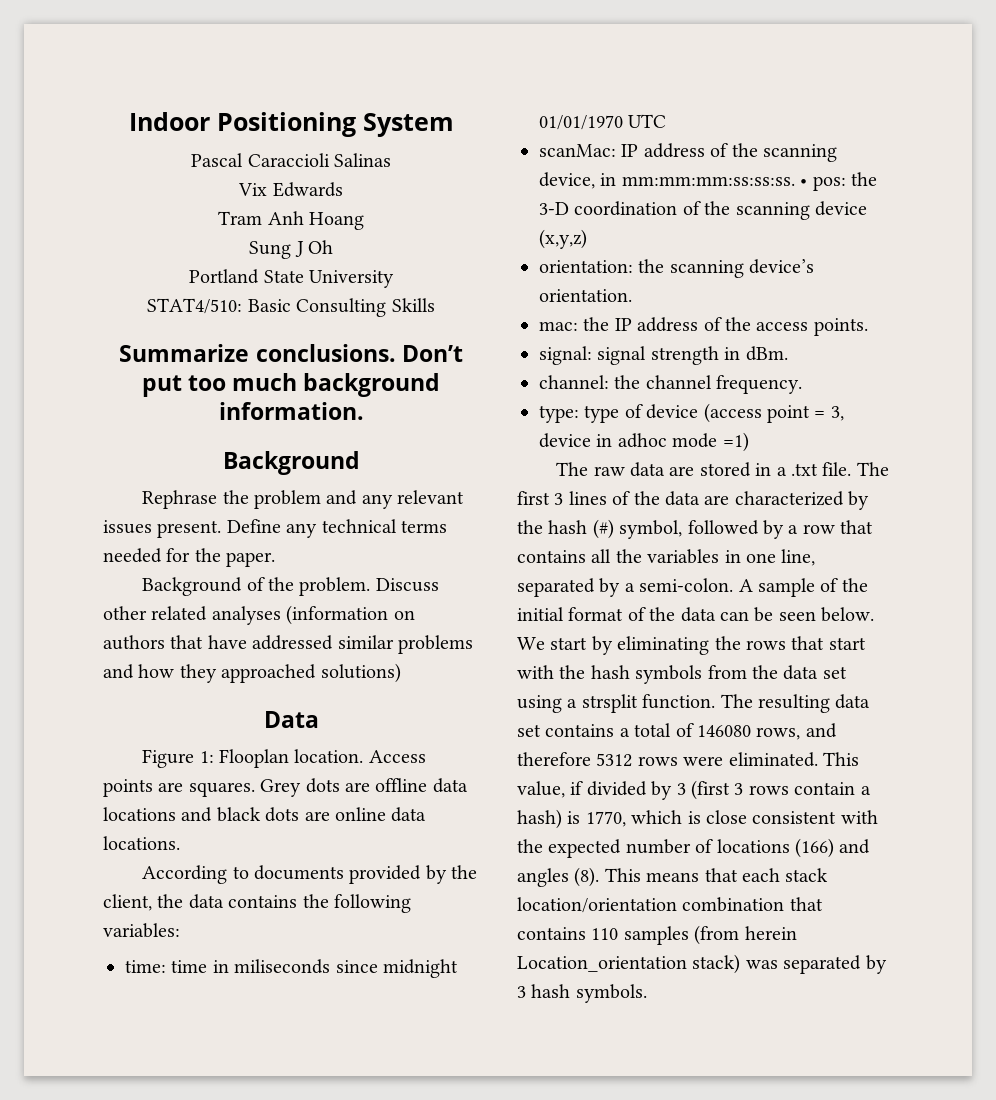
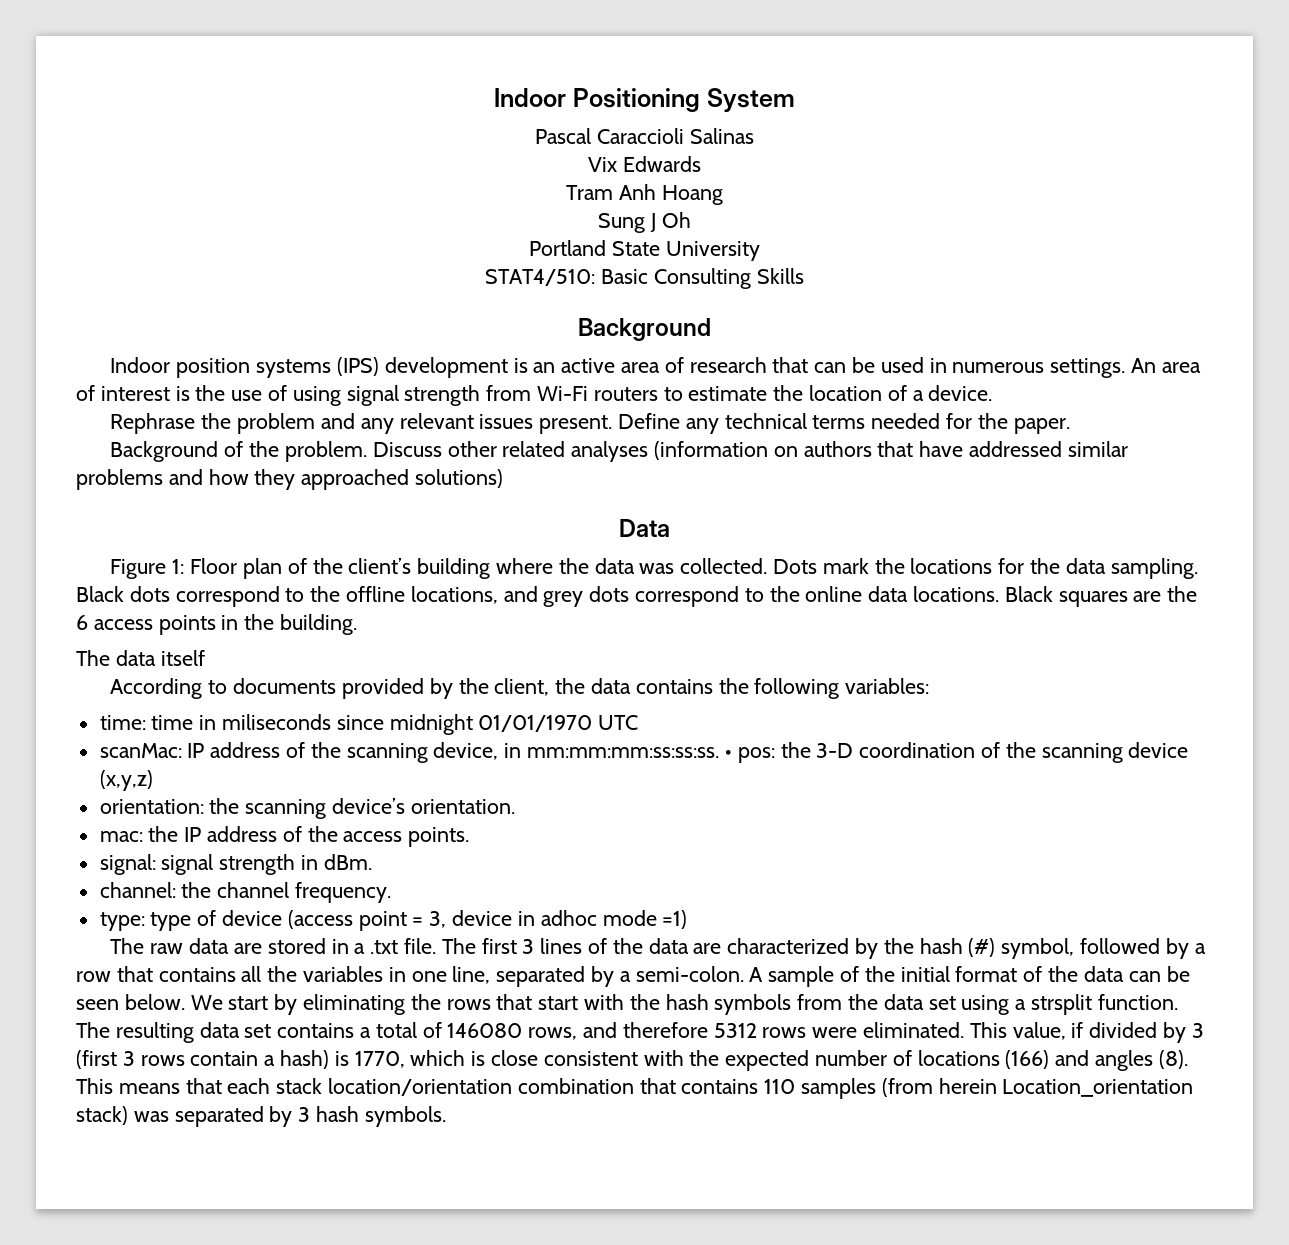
[119,344,463,362] [141,373,441,397] [218,402,364,420] [222,451,360,475] Summarize conclusions. Don’t put too much background information. // Background -> [578,318,711,341] [110,357,1201,378] [76,385,993,406] Background // Indoor position systems (IPS) development is an active area of research that can be used in numerous settings. An area of interest is the use of using signal strength from Wi-Fi routers to estimate the location of a device.
[218,749,426,768] [103,778,468,797] [103,807,427,822] [103,836,180,850] Flooplan location. Access points are squares. Grey dots are offline data locations and black dots are online data locations. -> [190,558,1198,579] [76,586,1198,607] [76,614,358,635] [76,650,205,666] Floor plan of the client’s building where the data was collected. Dots mark the locations for the data sampling. Black dots correspond to the offline locations, and grey dots correspond to the online data locations. Black squares are the 6 access points in the building. // The data itself

